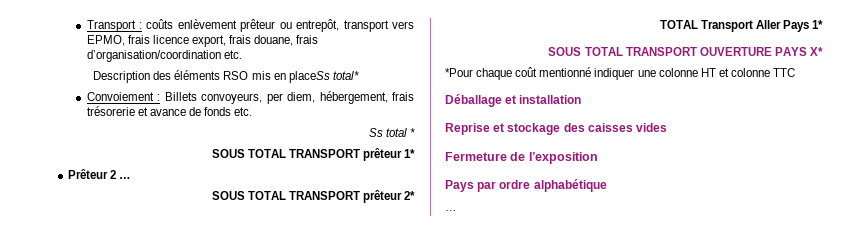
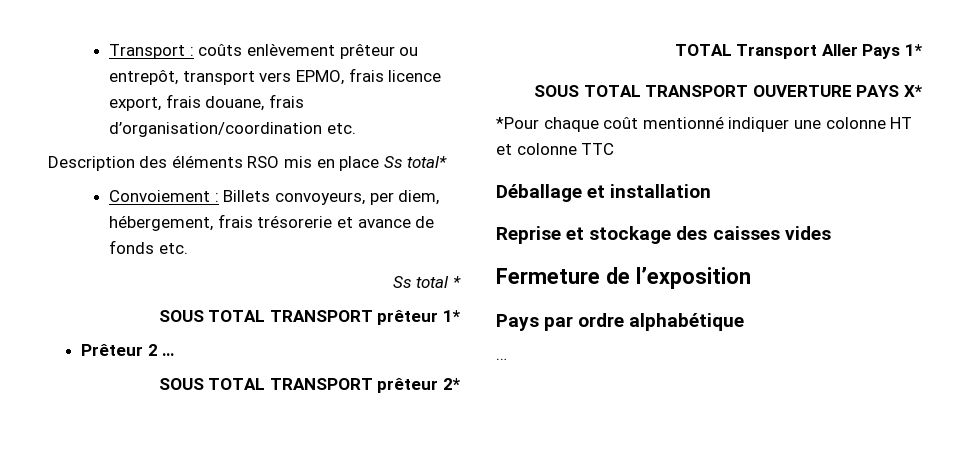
[288,71,330,83] placeSs -> [339,156,403,171] place Ss

